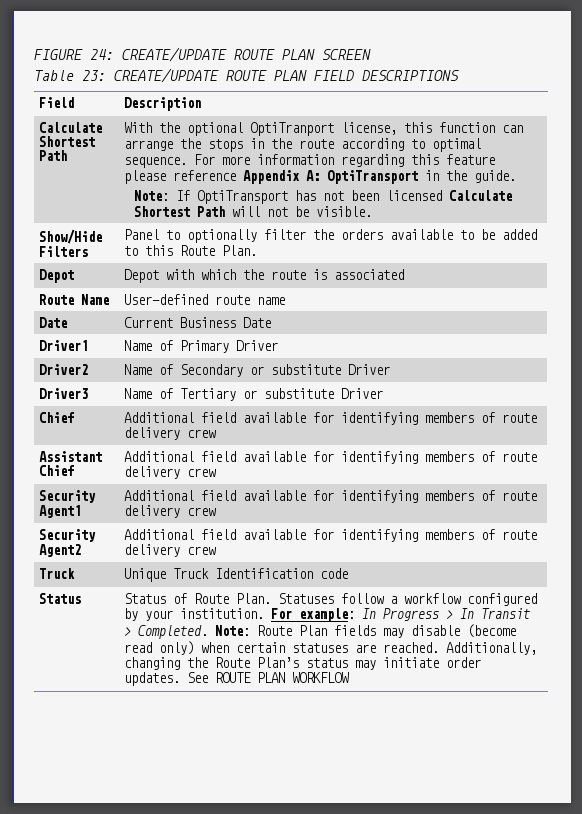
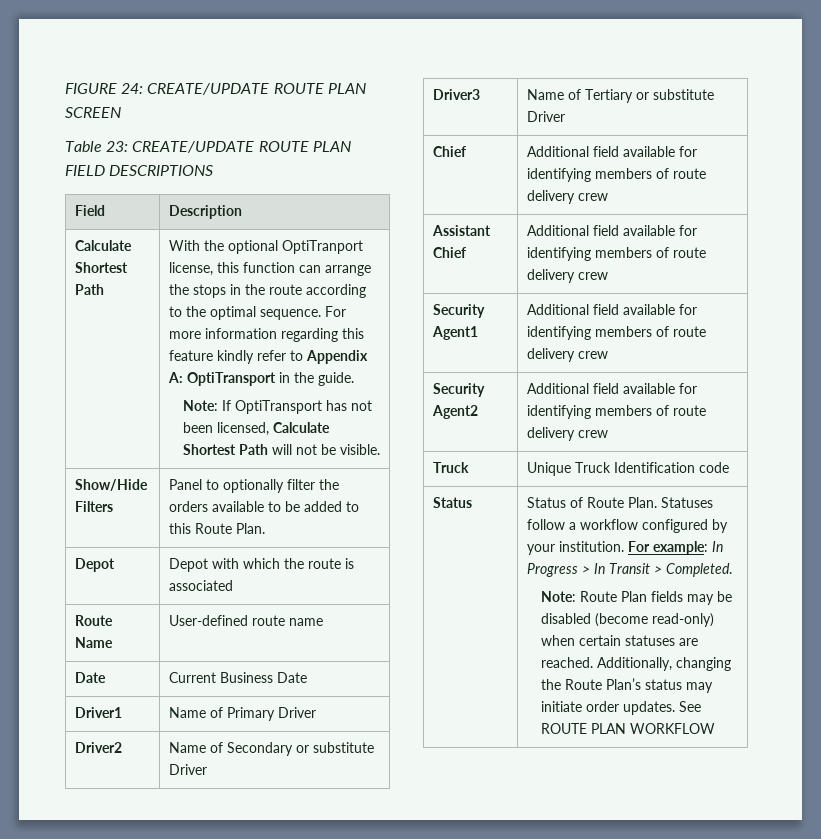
(426, 144) none -> [185,306,206,317] the
[124,170,237,184] please reference -> [216,350,303,364] kindly refer to
[385,190,442,201] licensed -> [217,422,270,436] licensed,
(209, 632) none -> (732, 570) //
[411,624,517,638] [124,641,195,655] disable (become read only) -> [717,591,733,602] [541,613,715,627] be disabled (become read-only)

